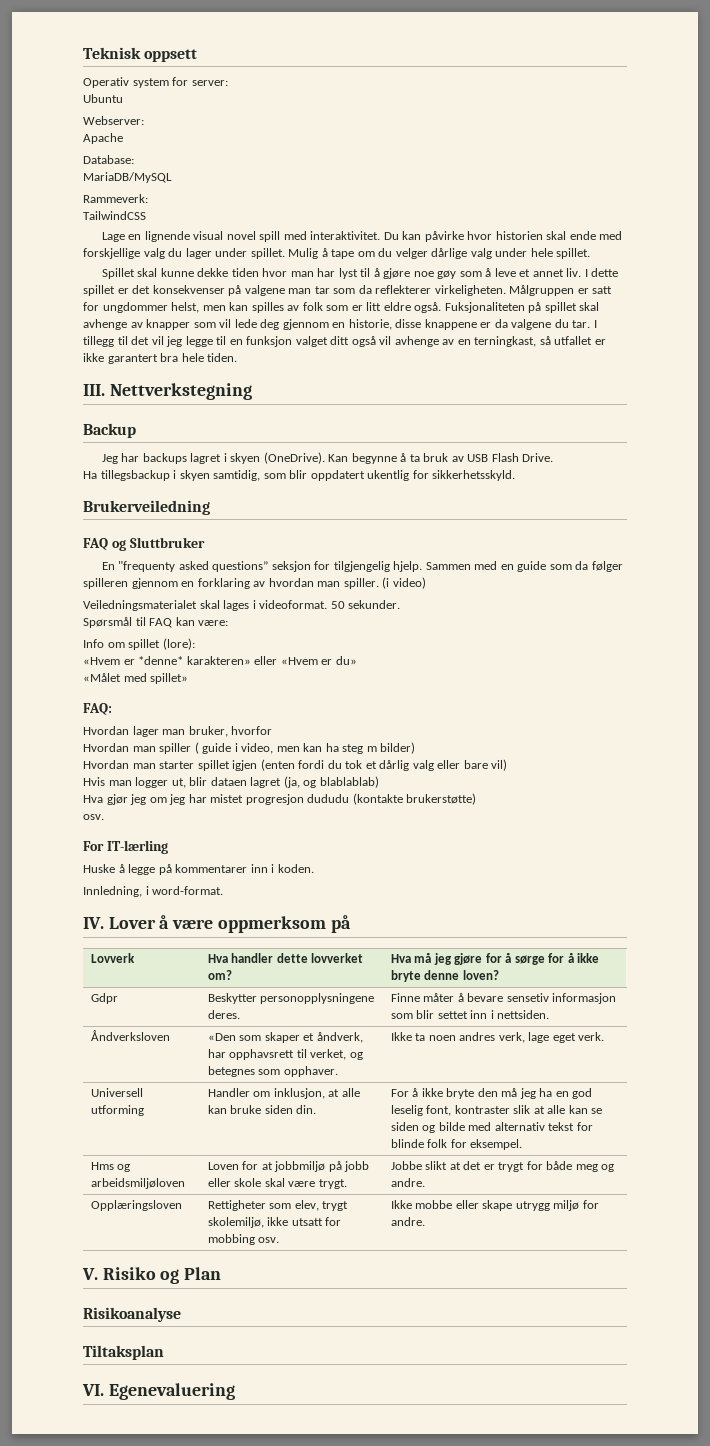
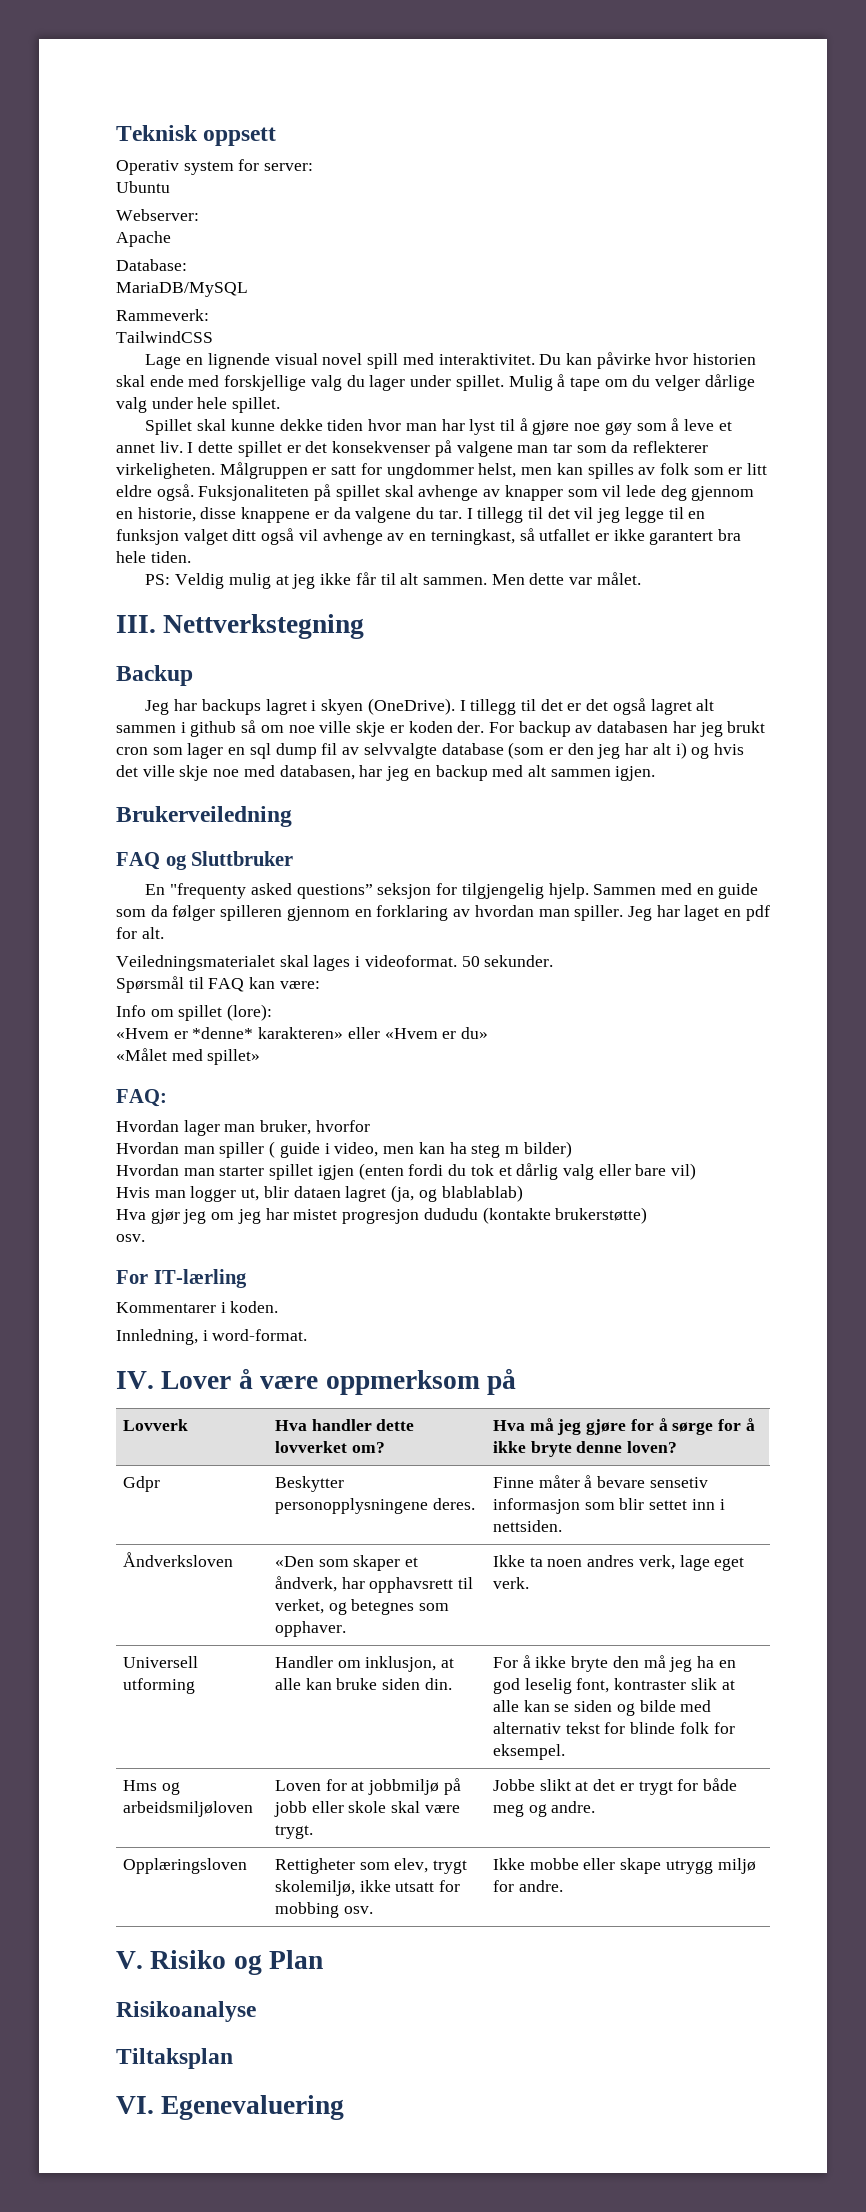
(238, 357) none -> [145,572,641,589] // PS: Veldig mulig at jeg ikke får til alt sammen. Men dette var målet.
[328,453,554,464] [83,470,516,481] Kan begynne å ta bruk av USB Flash Drive. // Ha tillegsbackup i skyen samtidig, som blir oppdatert ukentlig for sikkerhetsskyld. -> [459,698,715,715] [116,720,766,737] [116,742,745,759] [116,765,656,781] I tillegg til det er det også lagret alt sammen i github så om noe ville skje er koden der. For backup av databasen har jeg brukt cron som lager en sql dump fil av selvvalgte database (som er den jeg har alt i) og hvis det ville skje noe med databasen, har jeg en backup med alt sammen igjen.
[382,577,426,589] (i video) -> [627,905,770,921] [116,927,164,939] Jeg har laget en pdf for alt.
[83,864,268,875] Huske å legge på kommentarer inn -> [116,1302,216,1313] Kommentarer

